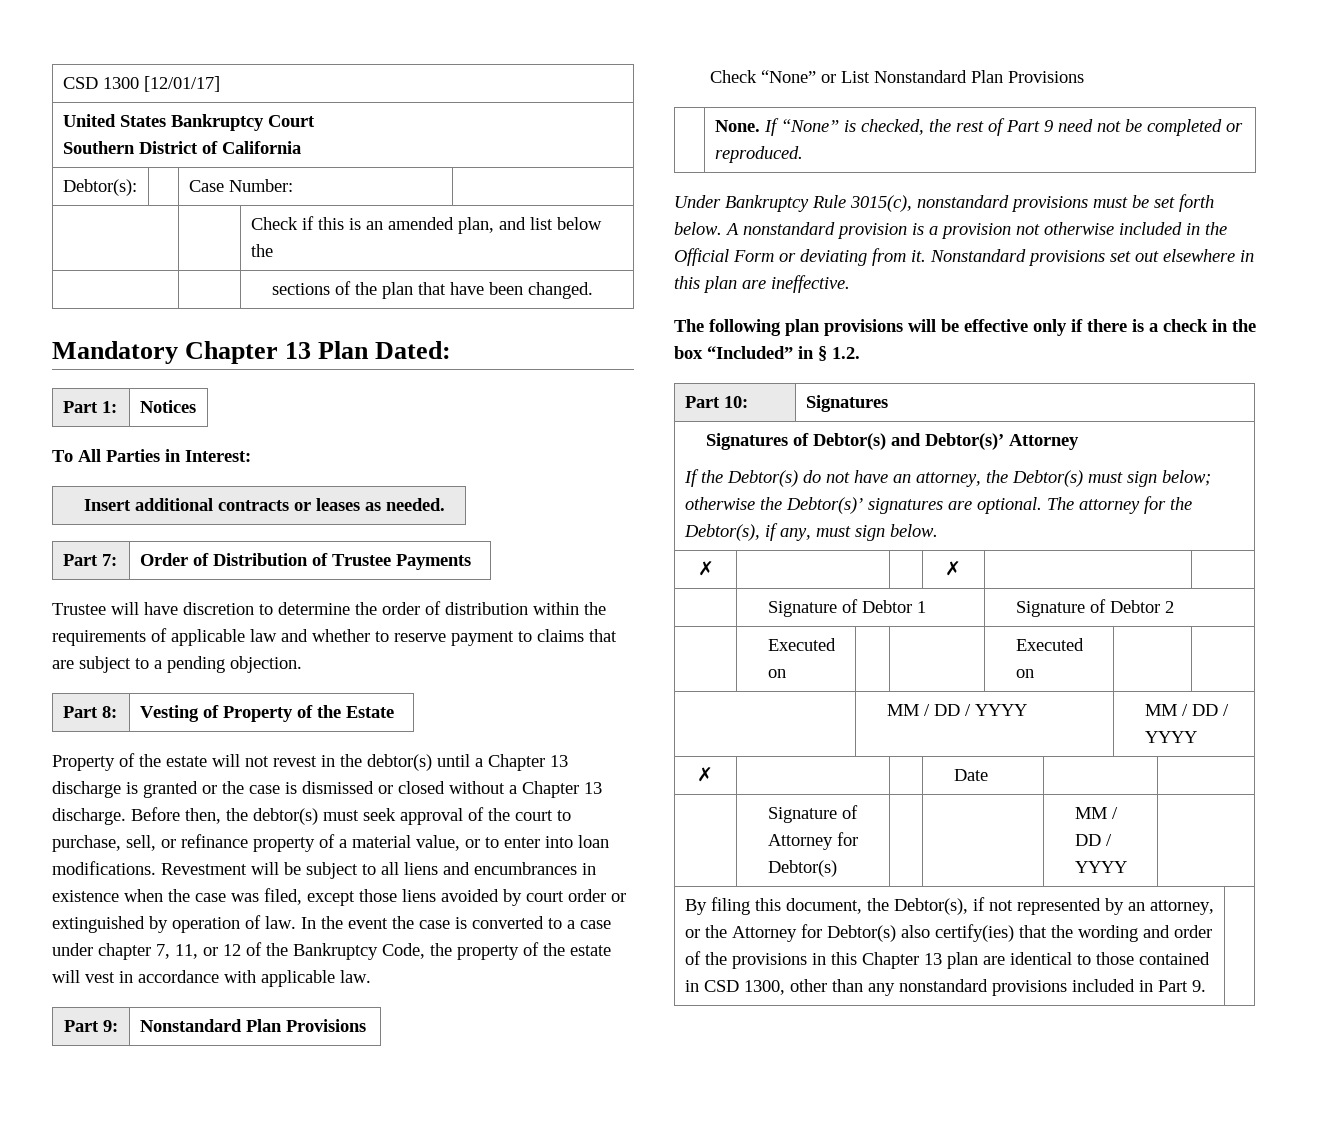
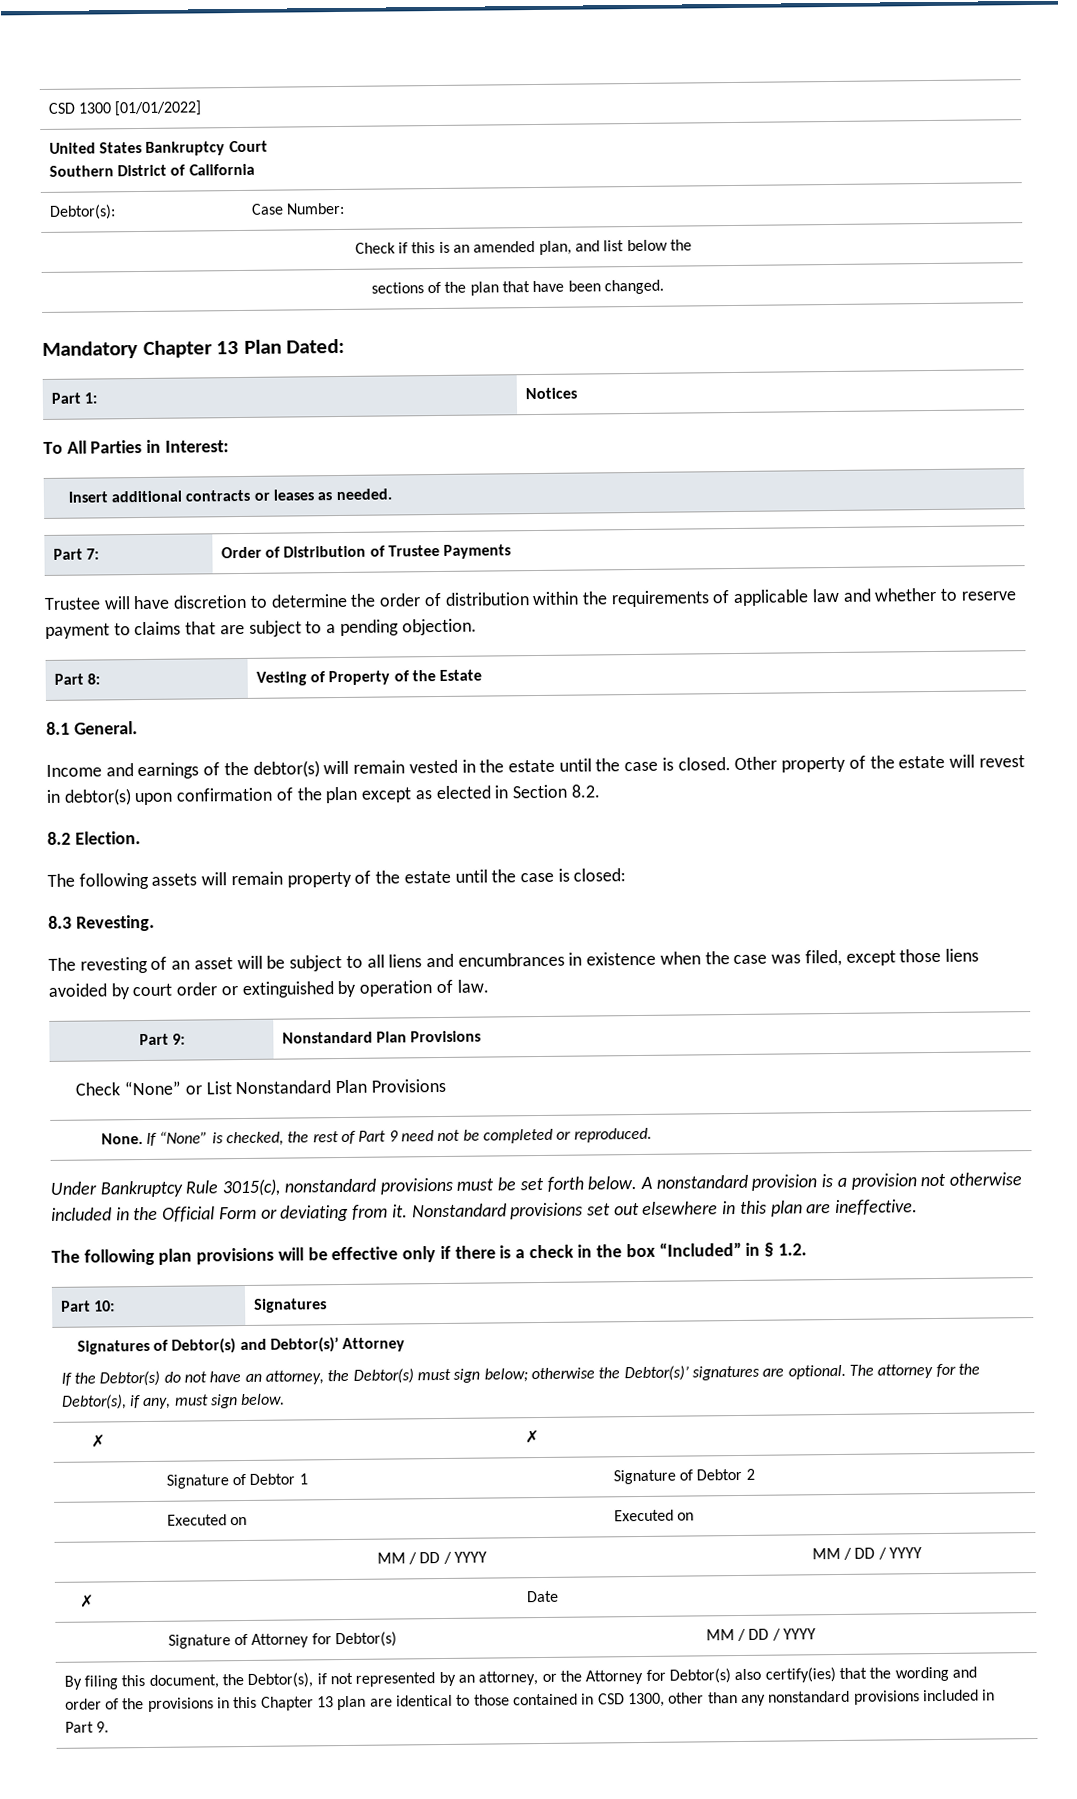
[143,76,220,92] [12/01/17] -> [114,100,203,117] [01/01/2022]
[52,753,269,771] Property of the estate will not -> [46,721,138,735] [46,754,975,780] 8.1 General. // Income and earnings of the debtor(s) will remain vested in the estate until the case is closed. Other property of the estate will
[340,754,568,771] [52,781,602,798] [52,807,571,825] [52,834,609,852] [52,861,247,875] the debtor(s) until a Chapter 13 discharge is granted or the case is dismissed or closed without a Chapter 13 discharge. Before then, the debtor(s) must seek approval of the court to purchase, sell, or refinance property of a material value, or to enter into loan modifications. Revestment -> [63,784,600,806] [47,831,141,845] [47,868,627,890] [48,914,155,932] [48,956,233,974] debtor(s) upon confirmation of the plan except as elected in Section 8.2. // 8.2 Election. // The following assets will remain property of the estate until the case is closed: // 8.3 Revesting. // The revesting of an asset
[301,916,611,929] [52,942,611,960] [52,970,371,987] In the event the case is converted to a case under chapter 7, 11, or 12 of the Bankruptcy Code, the property of the estate will vest in accordance with applicable law. -> (489, 986) none

